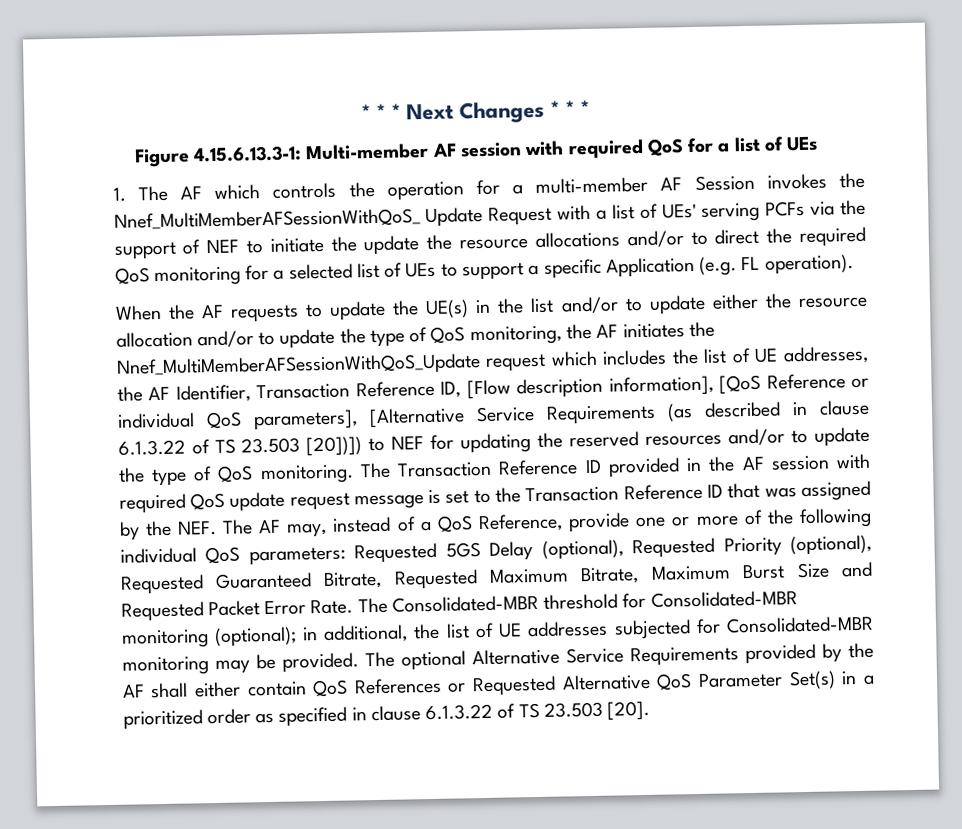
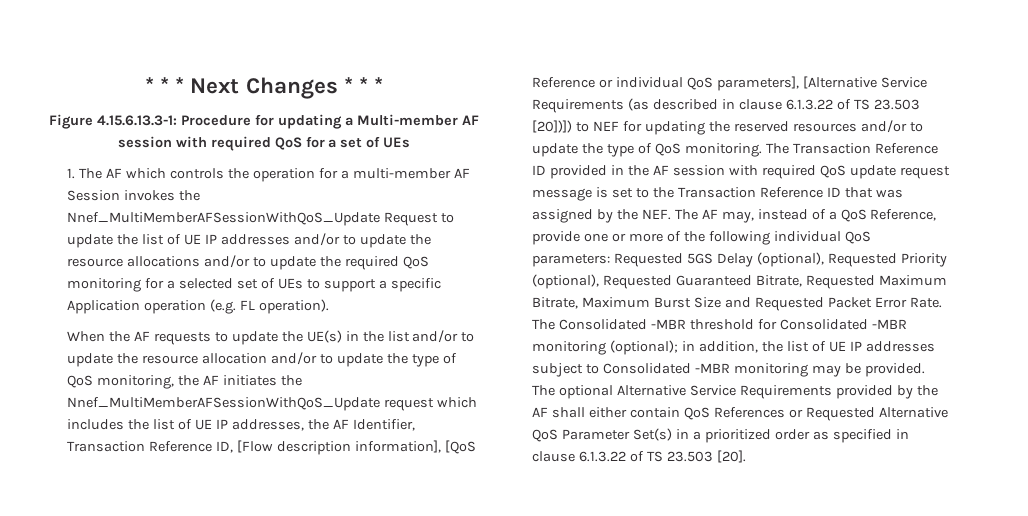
(303, 154) none -> [181,114,353,129] Procedure for updating a
[733,136,761,153] list -> [340,138,363,148] set
[113,199,866,231] [113,236,357,260] Nnef_MultiMemberAFSessionWithQoS_ Update Request with a list of UEs' serving PCFs via the support of NEF to initiate the -> [67,212,455,226] [67,233,356,248] Nnef_MultiMemberAFSessionWithQoS_Update Request to update the list of UE IP addresses and/or to
[714,228,760,245] direct -> [270,256,317,270] update
[356,262,380,279] list -> [237,279,259,289] set
(695, 267) none -> [144,300,207,314] operation
[711,293,759,310] either -> (114, 360) none
(779, 355) none -> [215,419,228,429] IP
[391,590,798,613] Consolidated-MBR threshold for Consolidated-MBR -> [559,319,907,330] Consolidated -MBR threshold for Consolidated -MBR
[323,615,874,643] additional, the list of UE addresses subjected for Consolidated-MBR -> [699,341,935,353] [532,363,731,377] addition, the list of UE IP addresses subject to Consolidated -MBR

